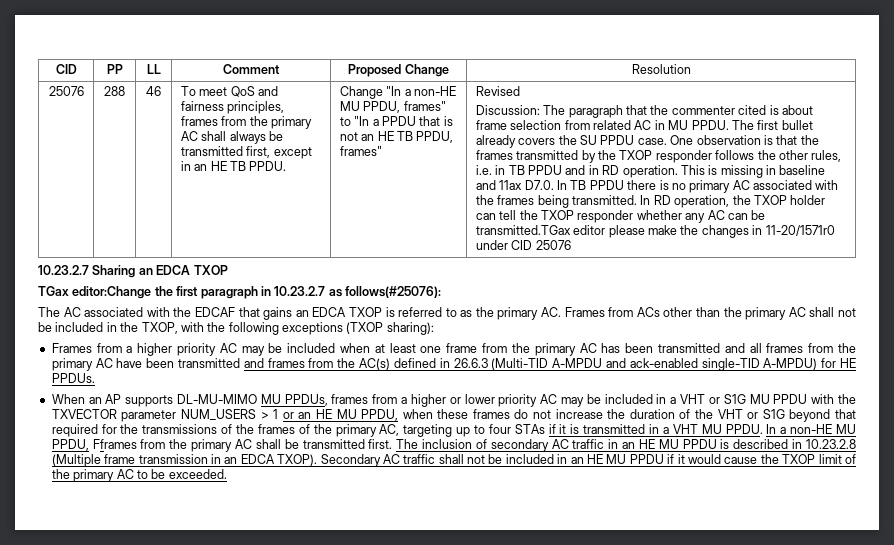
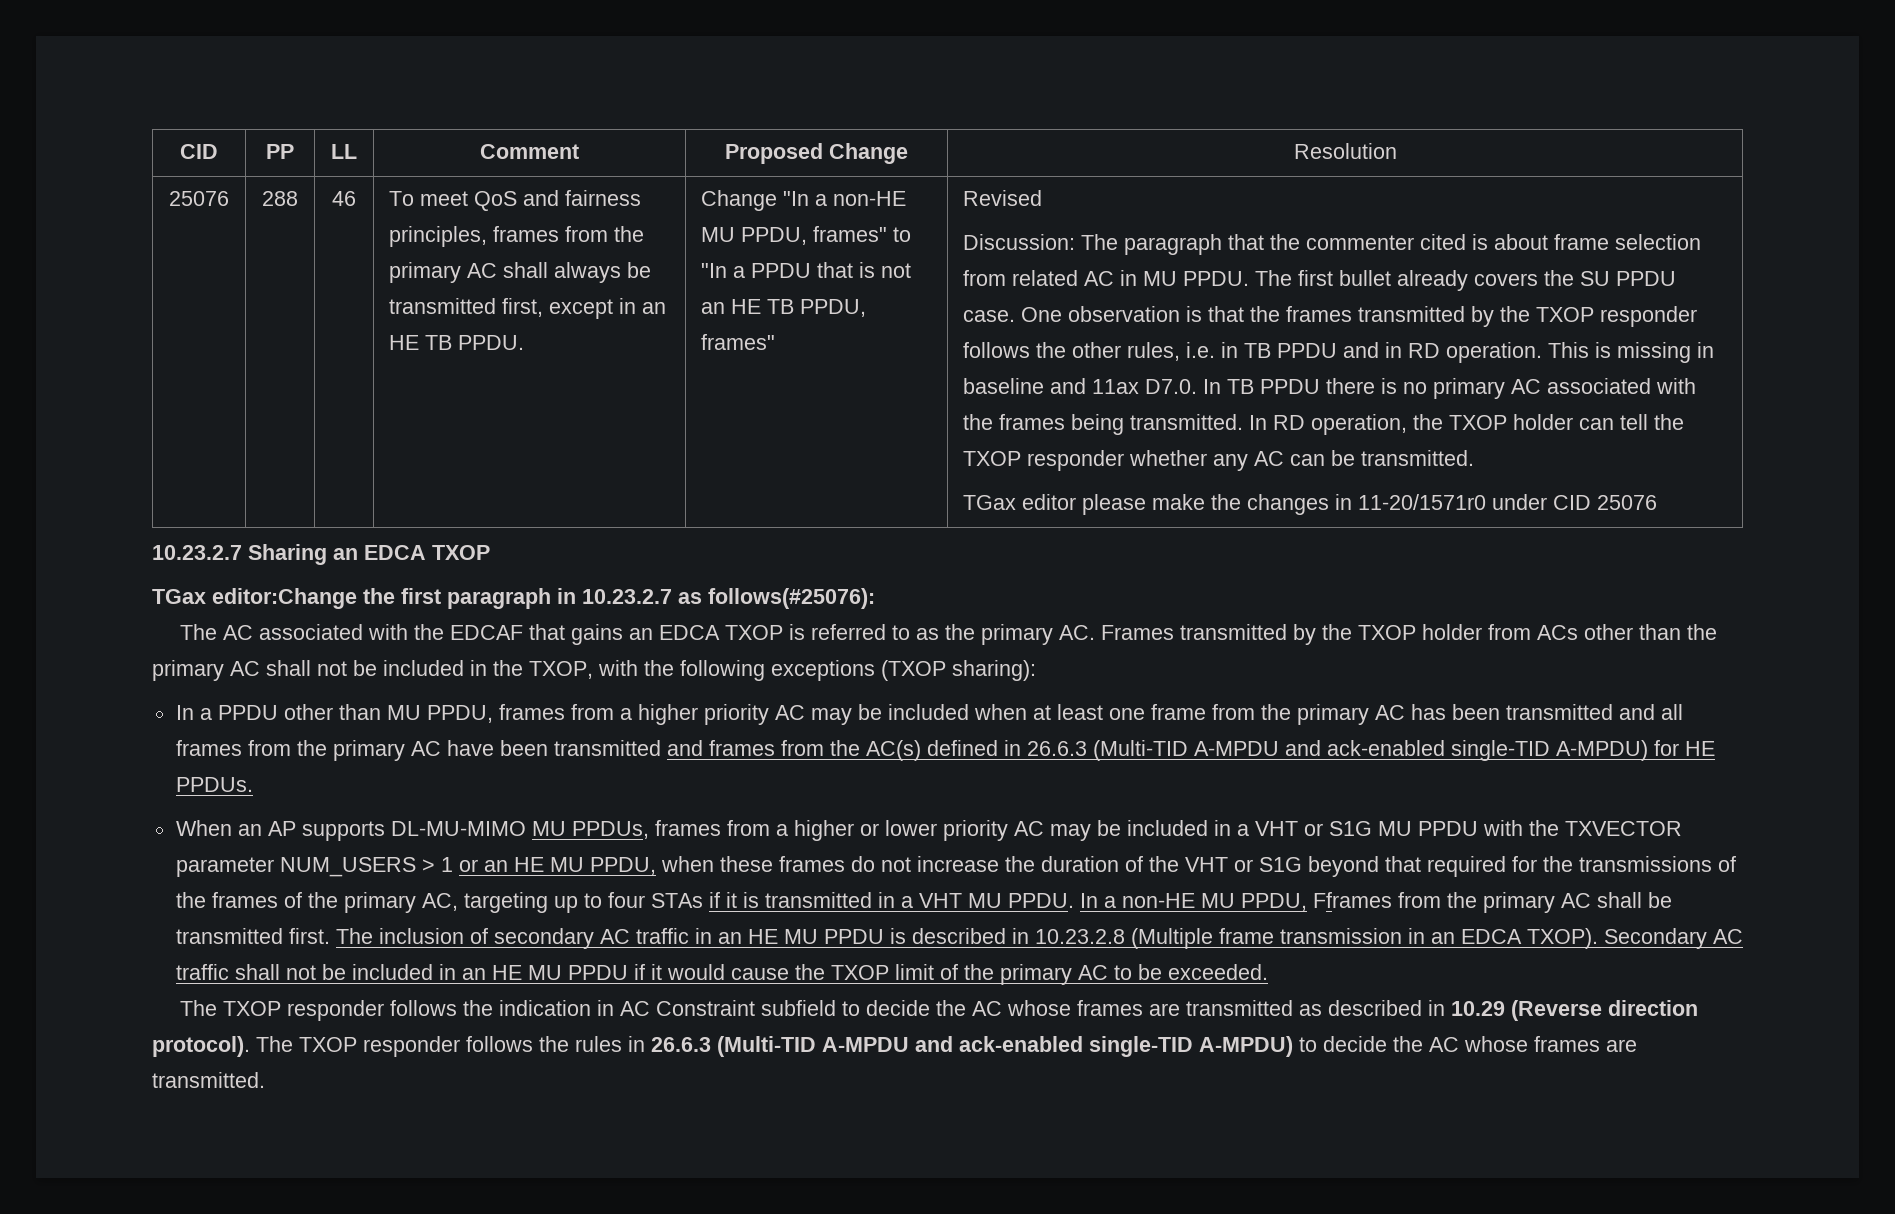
[475,225,571,235] transmitted.TGax -> [1361,450,1475,466] [963,495,1017,510] transmitted. // TGax
(605, 312) none -> [1180,624,1483,645] transmitted by the TXOP holder
[51,343,92,353] Frames -> [175,704,565,723] In a PPDU other than MU PPDU, frames
(227, 474) none -> [180,1000,1699,1021] [152,1036,1637,1057] [152,1072,265,1088] // The TXOP responder follows the indication in AC Constraint subfield to decide the AC whose frames are transmitted as described in 10.29 (Reverse direction protocol). The TXOP responder follows the rules in 26.6.3 (Multi-TID A-MPDU and ack-enabled single-TID A-MPDU) to decide the AC whose frames are transmitted.

